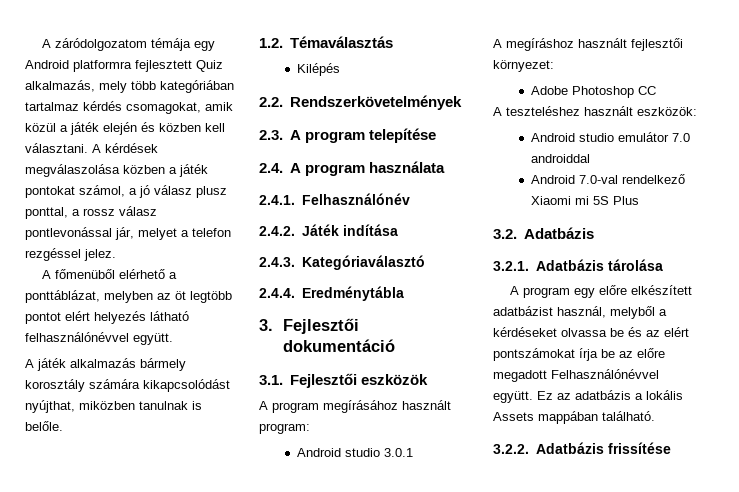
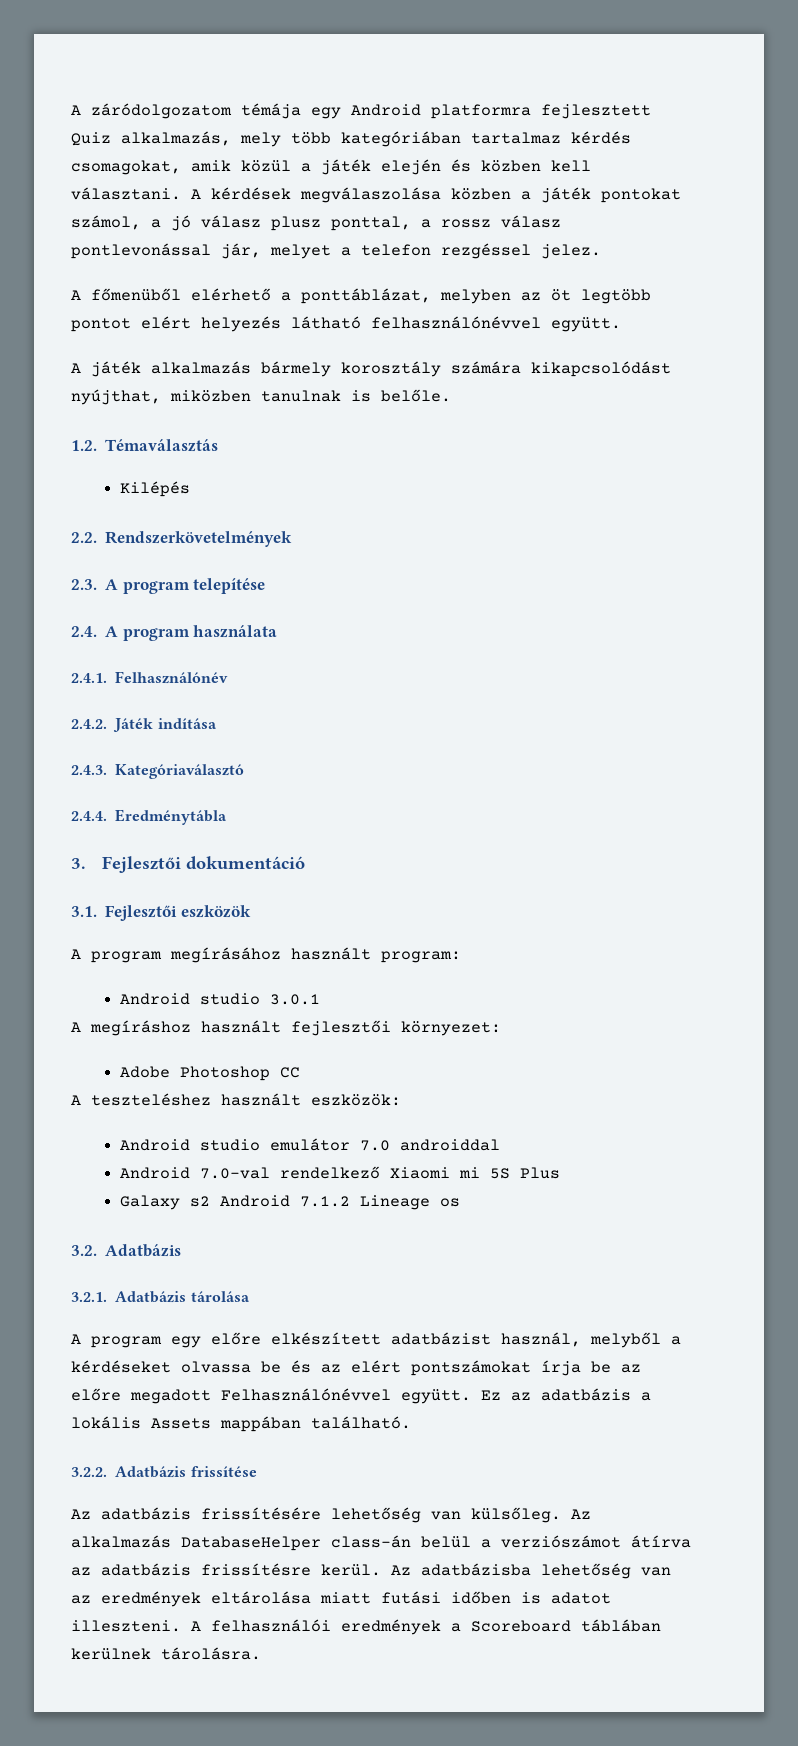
(639, 200) none -> [119,1195,460,1210] // Galaxy s2 Android 7.1.2 Lineage os
(671, 448) none -> [71,1507,591,1523] [71,1535,691,1551] [71,1563,671,1579] [71,1591,611,1607] [71,1619,661,1635] [71,1647,261,1660] // Az adatbázis frissítésére lehetőség van külsőleg. Az alkalmazás DatabaseHelper class-án belül a verziószámot átírva az adatbázis frissítésre kerül. Az adatbázisba lehetőség van az eredmények eltárolása miatt futási időben is adatot illeszteni. A felhasználói eredmények a Scoreboard táblában kerülnek tárolásra.

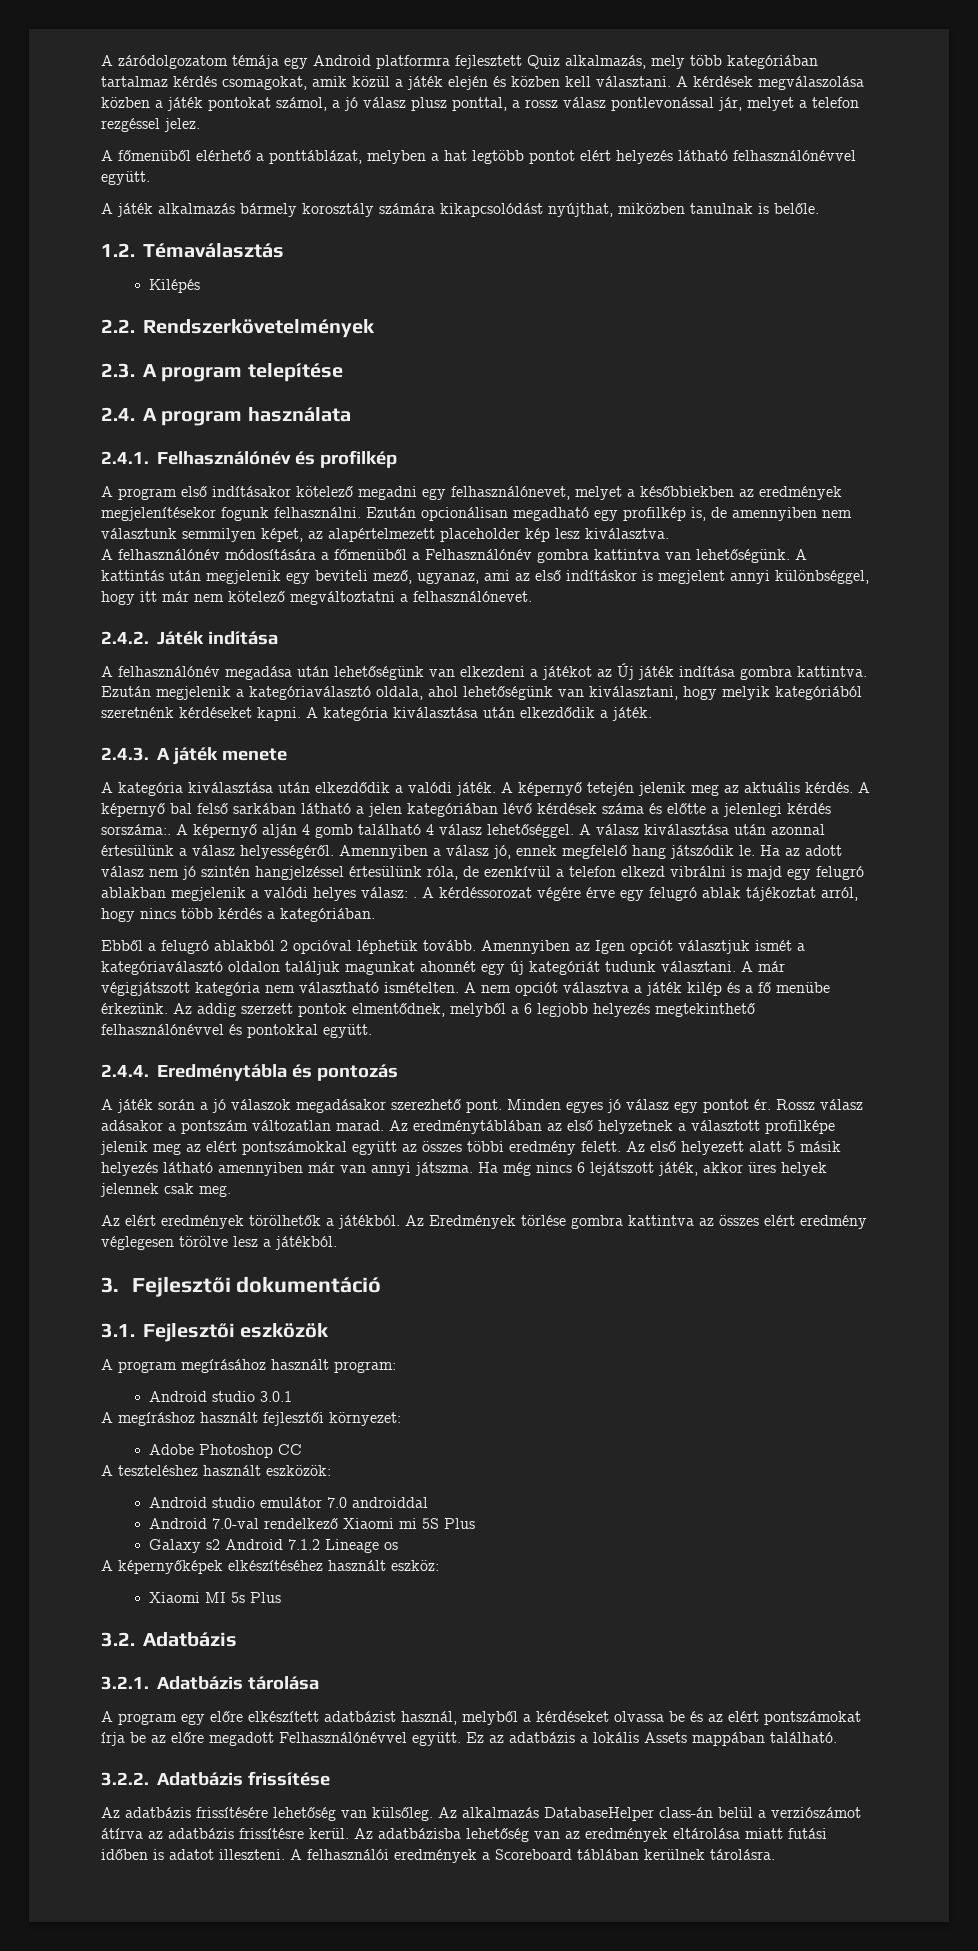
[521,289,571,301] az öt -> [431,150,467,161] a hat
[71,718,217,732] [71,764,245,779] [71,809,228,825] // 2.4.2. Játék indítása // 2.4.3. Kategóriaválasztó // 2.4.4. Eredménytábla -> [294,450,397,468] [101,486,842,500] [101,507,852,521] [101,528,669,542] [101,549,807,563] [101,570,869,584] [101,591,532,605] [101,631,278,645] [101,663,867,680] [101,686,862,700] [101,707,652,721] [101,747,287,765] [101,782,870,796] [101,803,831,817] [101,824,825,838] [101,845,842,859] [101,866,864,880] [101,887,858,901] [101,908,375,922] [101,940,805,954] [101,961,785,975] [101,982,830,996] [101,1003,755,1017] [101,1024,372,1038] [101,1064,398,1081] [101,1099,863,1113] [101,1120,835,1134] [100,1141,841,1155] [101,1162,827,1176] [100,1183,231,1197] [101,1215,867,1229] [101,1236,337,1250] és profilkép // A program első indításakor kötelező megadni egy felhasználónevet, melyet a későbbiekben az eredmények megjelenítésekor fogunk felhasználni. Ezután opcionálisan megadható egy profilkép is, de amennyiben nem választunk semmilyen képet, az alapértelmezett placeholder kép lesz kiválasztva. // A felhasználónév módosítására a főmenüből a Felhasználónév gombra kattintva van lehetőségünk. A kattintás után megjelenik egy beviteli mező, ugyanaz, ami az első indításkor is megjelent annyi különbséggel, hogy itt már nem kötelező megváltoztatni a felhasználónevet. // 2.4.2. Játék indítása // A felhasználónév megadása után lehetőségünk van elkezdeni a játékot az Új játék indítása gombra kattintva. Ezután megjelenik a kategóriaválasztó oldala, ahol lehetőségünk van kiválasztani, hogy melyik kategóriából szeretnénk kérdéseket kapni. A kategória kiválasztása után elkezdődik a játék. // 2.4.3. A játék menete // A kategória kiválasztása után elkezdődik a valódi játék. A képernyő tetején jelenik meg az aktuális kérdés. A képernyő bal felső sarkában látható a jelen kategóriában lévő kérdések száma és előtte a jelenlegi kérdés sorszáma:. A képernyő alján 4 gomb található 4 válasz lehetőséggel. A válasz kiválasztása után azonnal értesülünk a válasz helyességéről. Amennyiben a válasz jó, ennek megfelelő hang játszódik le. Ha az adott válasz nem jó szintén hangjelzéssel értesülünk róla, de ezenkívül a telefon elkezd vibrálni is majd egy felugró ablakban megjelenik a valódi helyes válasz: . A kérdéssorozat végére érve egy felugró ablak tájékoztat arról, hogy nincs több kérdés a kategóriában. // Ebből a felugró ablakból 2 opcióval léphetük tovább. Amennyiben az Igen opciót választjuk ismét a kategóriaválasztó oldalon találjuk magunkat ahonnét egy új kategóriát tudunk választani. A már végigjátszott kategória nem választható ismételten. A nem opciót választva a játék kilép és a fő menübe érkezünk. Az addig szerzett pontok elmentődnek, melyből a 6 legjobb helyezés megtekinthető felhasználónévvel és pontokkal együtt. // 2.4.4. Eredménytábla és pontozás // A játék során a jó válaszok megadásakor szerezhető pont. Minden egyes jó válasz egy pontot ér. Rossz válasz adásakor a pontszám változatlan marad. Az eredménytáblában az első helyzetnek a választott profilképe jelenik meg az elért pontszámokkal együtt az összes többi eredmény felett. Az első helyezett alatt 5 másik helyezés látható amennyiben már van annyi játszma. Ha még nincs 6 lejátszott játék, akkor üres helyek jelennek csak meg. // Az elért eredmények törölhetők a játékból. Az Eredmények törlése gombra kattintva az összes elért eredmény véglegesen törölve lesz a játékból.
(460, 1202) none -> [101,1560,439,1574] [149,1592,282,1603] // A képernyőképek elkészítéséhez használt eszköz: // Xiaomi MI 5s Plus

